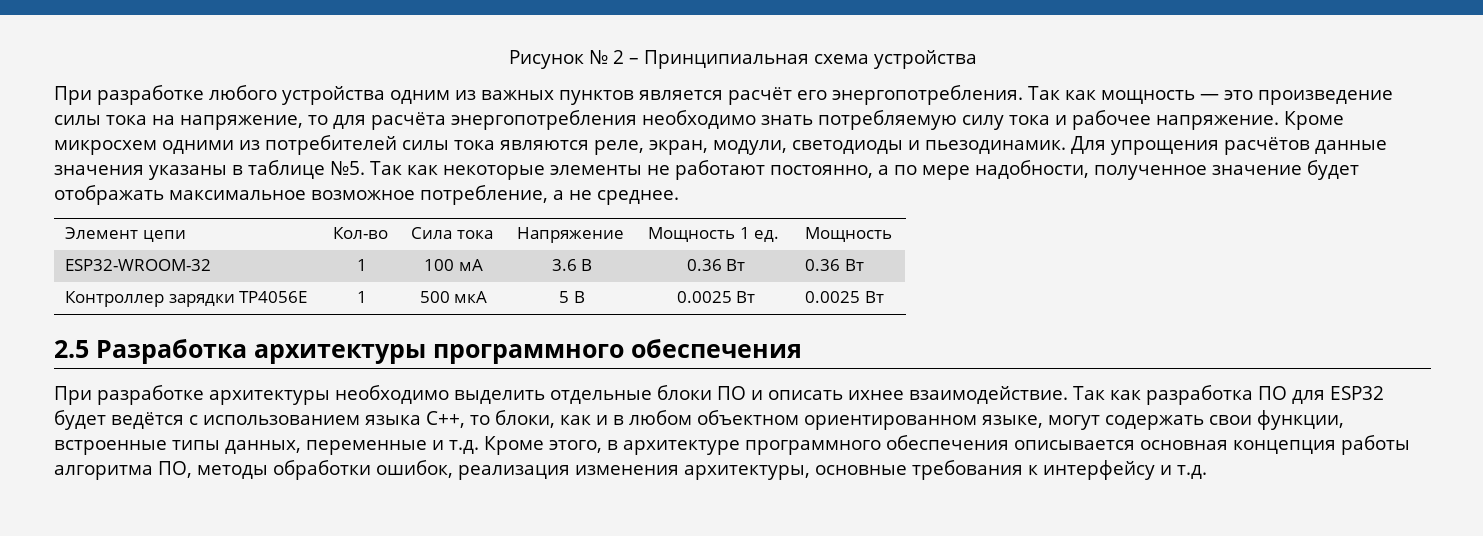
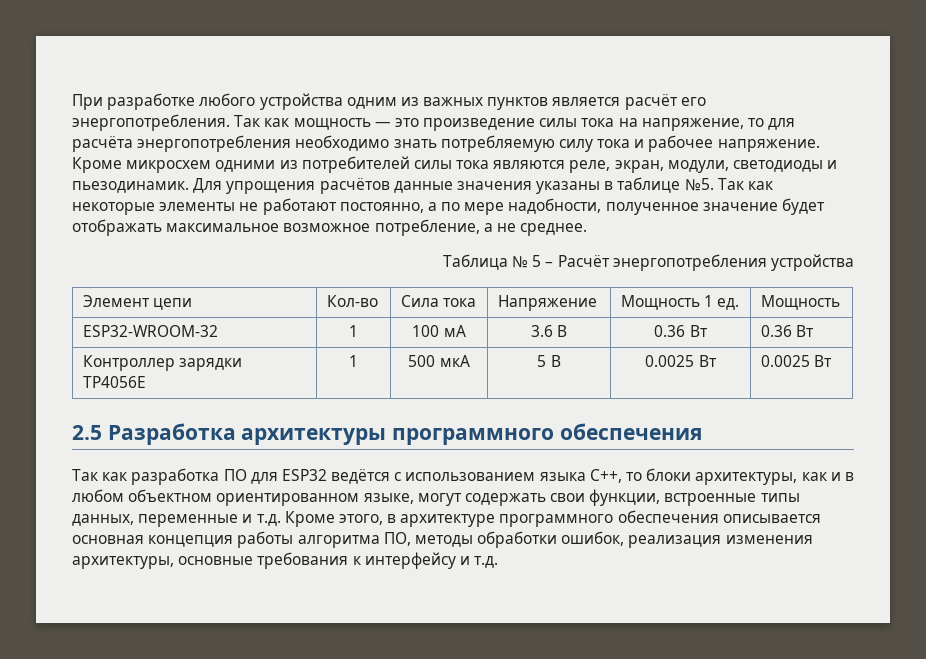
[508,50,977,69] Рисунок № 2 – Принципиальная схема устройства // -> (72, 102) none
(679, 197) none -> [442,254,854,271] // Таблица № 5 – Расчёт энергопотребления устройства
[54,385,1068,405] При разработке архитектуры необходимо выделить отдельные блоки ПО и описать ихнее взаимодействие. -> (702, 431) none
[54,410,106,430] будет -> (327, 475) none
[495,410,555,428] блоки, -> [646,468,798,485] блоки архитектуры,

